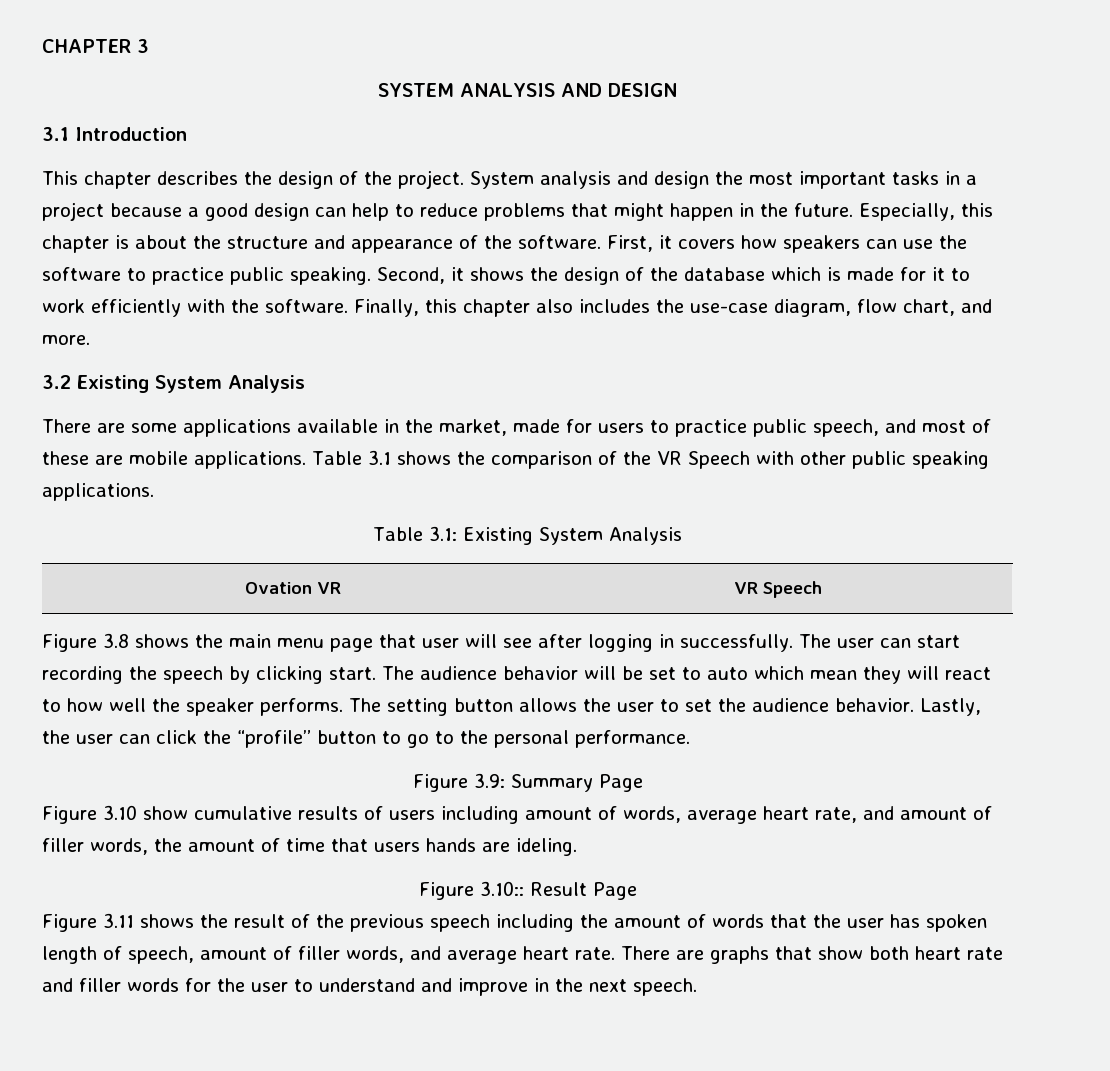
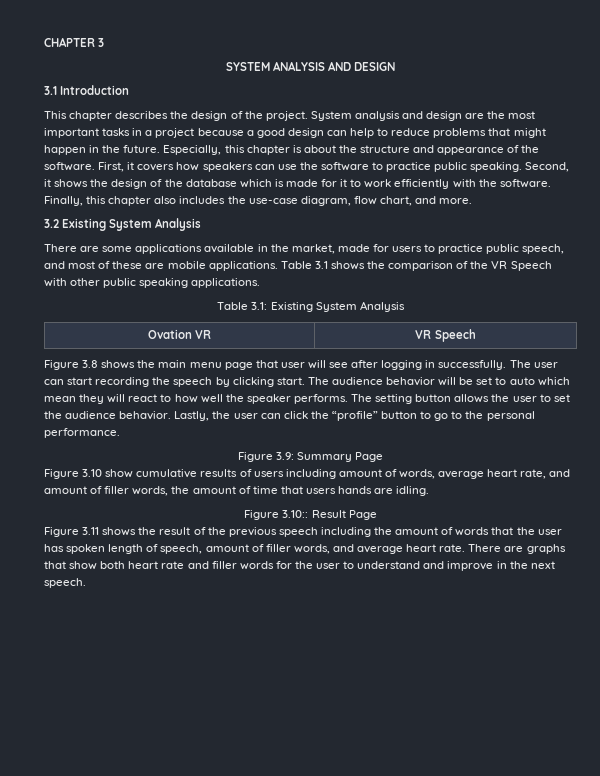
(709, 180) none -> [465,113,485,119] are
[516,838,577,856] ideling. -> [396,486,430,496] idling.

